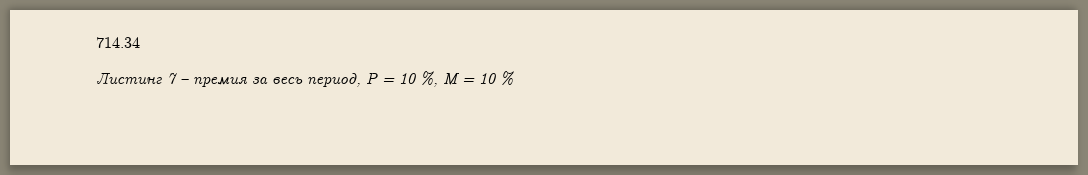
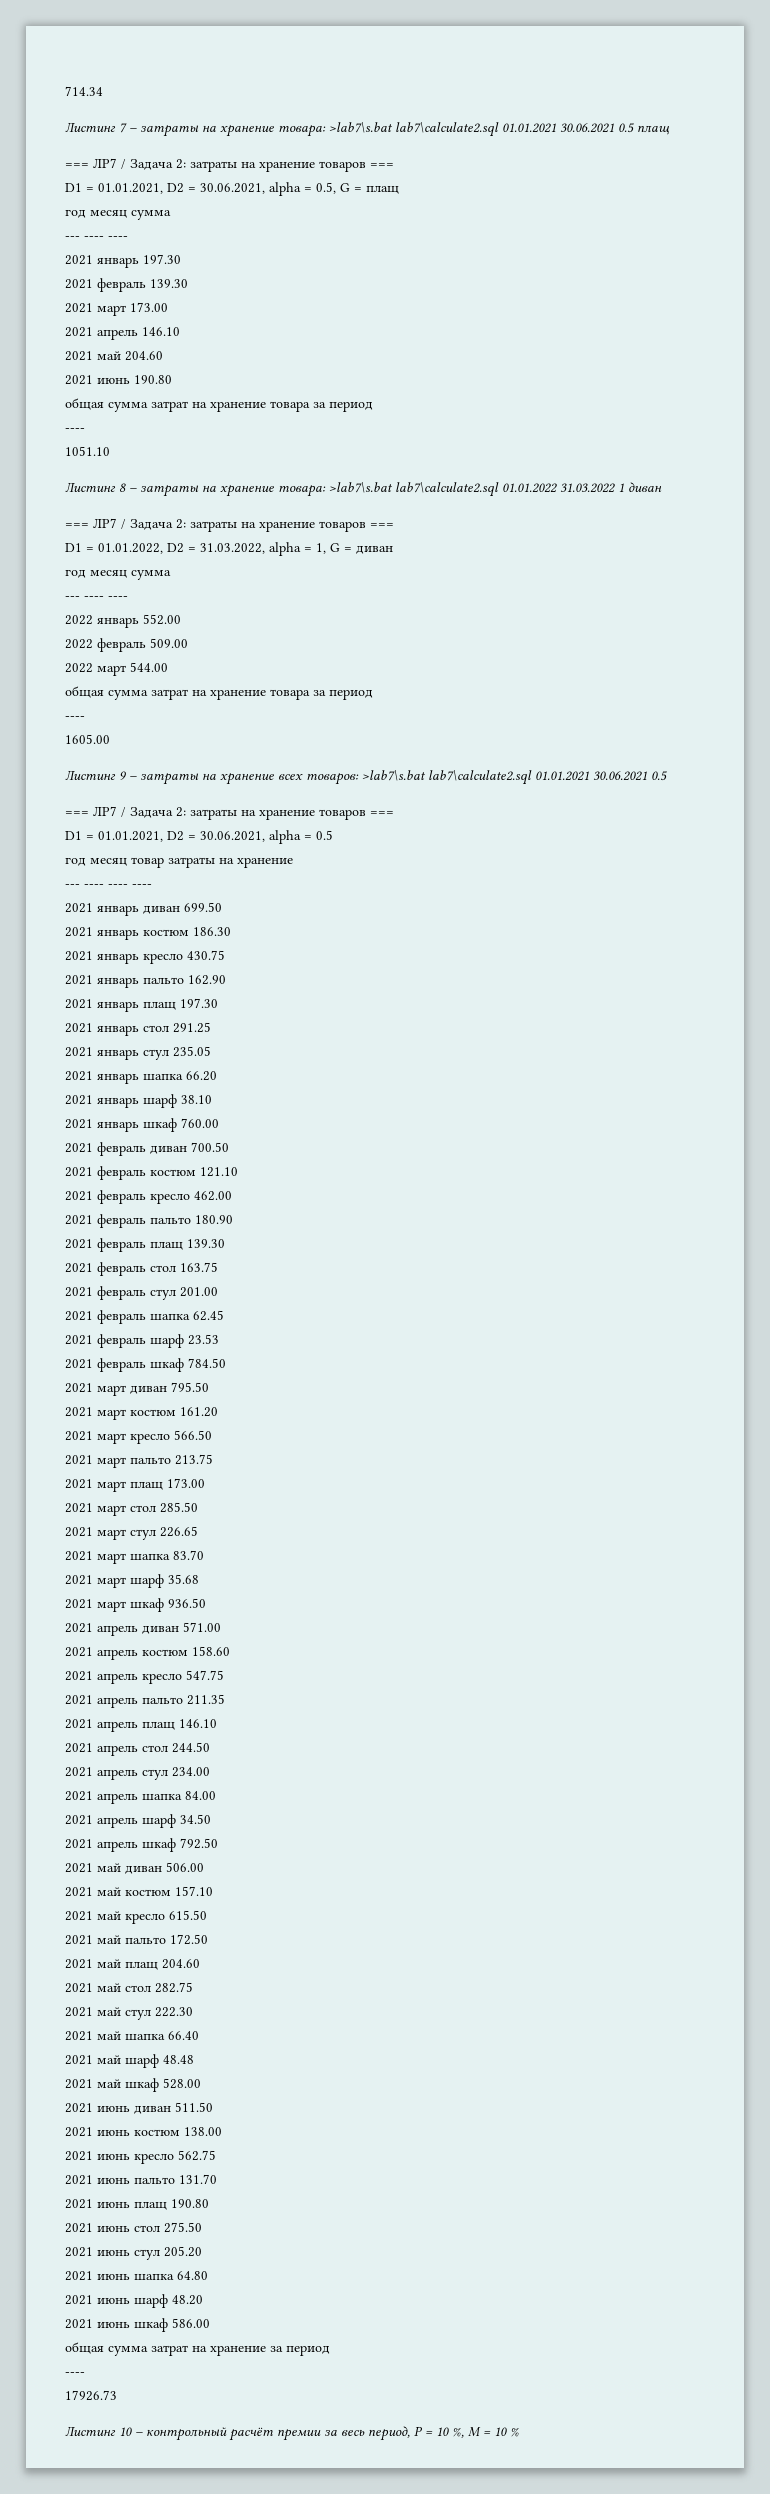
[193,77,247,88] премия -> [140,122,670,137] [65,158,394,172] [65,182,399,196] [65,209,171,220] [65,236,128,240] [65,254,181,268] [65,278,188,292] [65,302,168,316] [65,327,180,340] [65,351,163,361] [65,375,172,385] [65,398,373,412] [65,428,85,432] [65,446,110,456] [65,482,662,497] [65,518,394,532] [65,542,393,556] [65,569,171,580] [65,596,128,600] [65,614,181,628] [65,638,188,652] [65,662,168,676] [65,686,373,700] [65,716,85,720] [65,734,110,744] [65,770,667,785] [65,806,394,820] [65,830,333,844] [65,857,293,868] [65,884,152,888] [65,902,222,916] [65,927,231,940] [65,950,225,964] [65,975,226,988] [65,998,218,1012] [65,1022,211,1036] [65,1046,211,1060] [65,1071,217,1084] [65,1094,212,1108] [65,1118,219,1132] [65,1142,229,1156] [65,1166,238,1180] [65,1190,232,1204] [65,1214,233,1228] [65,1238,225,1252] [65,1262,218,1276] [65,1286,218,1300] [65,1310,224,1324] [65,1334,219,1348] [65,1358,226,1372] [65,1382,209,1396] [65,1407,218,1420] [65,1430,212,1444] [65,1454,213,1468] [65,1478,205,1492] [65,1502,198,1516] [65,1526,198,1540] [65,1550,204,1564] [65,1574,199,1588] [65,1598,206,1612] [65,1622,221,1636] [65,1646,230,1660] [65,1670,224,1684] [65,1694,225,1708] [65,1719,217,1732] [65,1742,210,1756] [65,1767,210,1780] [65,1791,216,1804] [65,1814,211,1828] [65,1838,218,1852] [65,1862,204,1874] [65,1886,213,1897] [65,1910,207,1924] [65,1934,208,1945] [65,1959,200,1970] [65,1982,193,1993] [65,2007,193,2020] [65,2031,199,2041] [65,2054,194,2068] [65,2078,201,2092] [65,2102,213,2114] [65,2127,222,2137] [65,2150,216,2164] [65,2174,217,2185] [65,2199,209,2210] [65,2222,202,2233] [65,2246,202,2260] [65,2271,208,2281] [65,2294,203,2308] [65,2318,210,2332] [65,2342,330,2356] [65,2372,85,2376] [65,2390,117,2401] [65,2426,321,2441] затраты на хранение товара: >lab7\s.bat lab7\calculate2.sql 01.01.2021 30.06.2021 0.5 плащ // === ЛР7 / Задача 2: затраты на хранение товаров === // D1 = 01.01.2021, D2 = 30.06.2021, alpha = 0.5, G = плащ // год месяц сумма // --- ---- ---- // 2021 январь 197.30 // 2021 февраль 139.30 // 2021 март 173.00 // 2021 апрель 146.10 // 2021 май 204.60 // 2021 июнь 190.80 // общая сумма затрат на хранение товара за период // ---- // 1051.10 // Листинг 8 – затраты на хранение товара: >lab7\s.bat lab7\calculate2.sql 01.01.2022 31.03.2022 1 диван // === ЛР7 / Задача 2: затраты на хранение товаров === // D1 = 01.01.2022, D2 = 31.03.2022, alpha = 1, G = диван // год месяц сумма // --- ---- ---- // 2022 январь 552.00 // 2022 февраль 509.00 // 2022 март 544.00 // общая сумма затрат на хранение товара за период // ---- // 1605.00 // Листинг 9 – затраты на хранение всех товаров: >lab7\s.bat lab7\calculate2.sql 01.01.2021 30.06.2021 0.5 // === ЛР7 / Задача 2: затраты на хранение товаров === // D1 = 01.01.2021, D2 = 30.06.2021, alpha = 0.5 // год месяц товар затраты на хранение // --- ---- ---- ---- // 2021 январь диван 699.50 // 2021 январь костюм 186.30 // 2021 январь кресло 430.75 // 2021 январь пальто 162.90 // 2021 январь плащ 197.30 // 2021 январь стол 291.25 // 2021 январь стул 235.05 // 2021 январь шапка 66.20 // 2021 январь шарф 38.10 // 2021 январь шкаф 760.00 // 2021 февраль диван 700.50 // 2021 февраль костюм 121.10 // 2021 февраль кресло 462.00 // 2021 февраль пальто 180.90 // 2021 февраль плащ 139.30 // 2021 февраль стол 163.75 // 2021 февраль стул 201.00 // 2021 февраль шапка 62.45 // 2021 февраль шарф 23.53 // 2021 февраль шкаф 784.50 // 2021 март диван 795.50 // 2021 март костюм 161.20 // 2021 март кресло 566.50 // 2021 март пальто 213.75 // 2021 март плащ 173.00 // 2021 март стол 285.50 // 2021 март стул 226.65 // 2021 март шапка 83.70 // 2021 март шарф 35.68 // 2021 март шкаф 936.50 // 2021 апрель диван 571.00 // 2021 апрель костюм 158.60 // 2021 апрель кресло 547.75 // 2021 апрель пальто 211.35 // 2021 апрель плащ 146.10 // 2021 апрель стол 244.50 // 2021 апрель стул 234.00 // 2021 апрель шапка 84.00 // 2021 апрель шарф 34.50 // 2021 апрель шкаф 792.50 // 2021 май диван 506.00 // 2021 май костюм 157.10 // 2021 май кресло 615.50 // 2021 май пальто 172.50 // 2021 май плащ 204.60 // 2021 май стол 282.75 // 2021 май стул 222.30 // 2021 май шапка 66.40 // 2021 май шарф 48.48 // 2021 май шкаф 528.00 // 2021 июнь диван 511.50 // 2021 июнь костюм 138.00 // 2021 июнь кресло 562.75 // 2021 июнь пальто 131.70 // 2021 июнь плащ 190.80 // 2021 июнь стол 275.50 // 2021 июнь стул 205.20 // 2021 июнь шапка 64.80 // 2021 июнь шарф 48.20 // 2021 июнь шкаф 586.00 // общая сумма затрат на хранение за период // ---- // 17926.73 // Листинг 10 – контрольный расчёт премии

